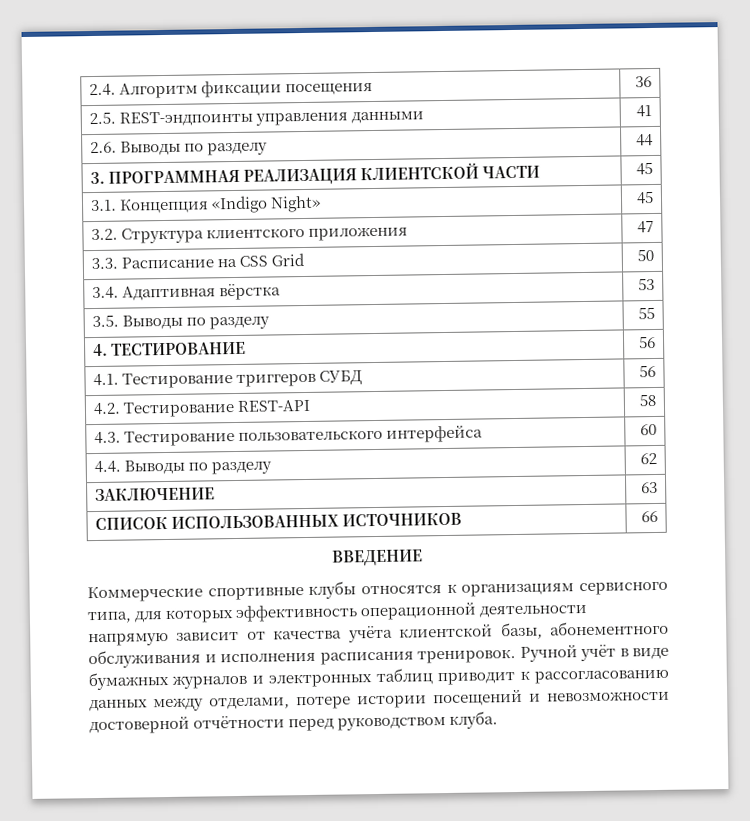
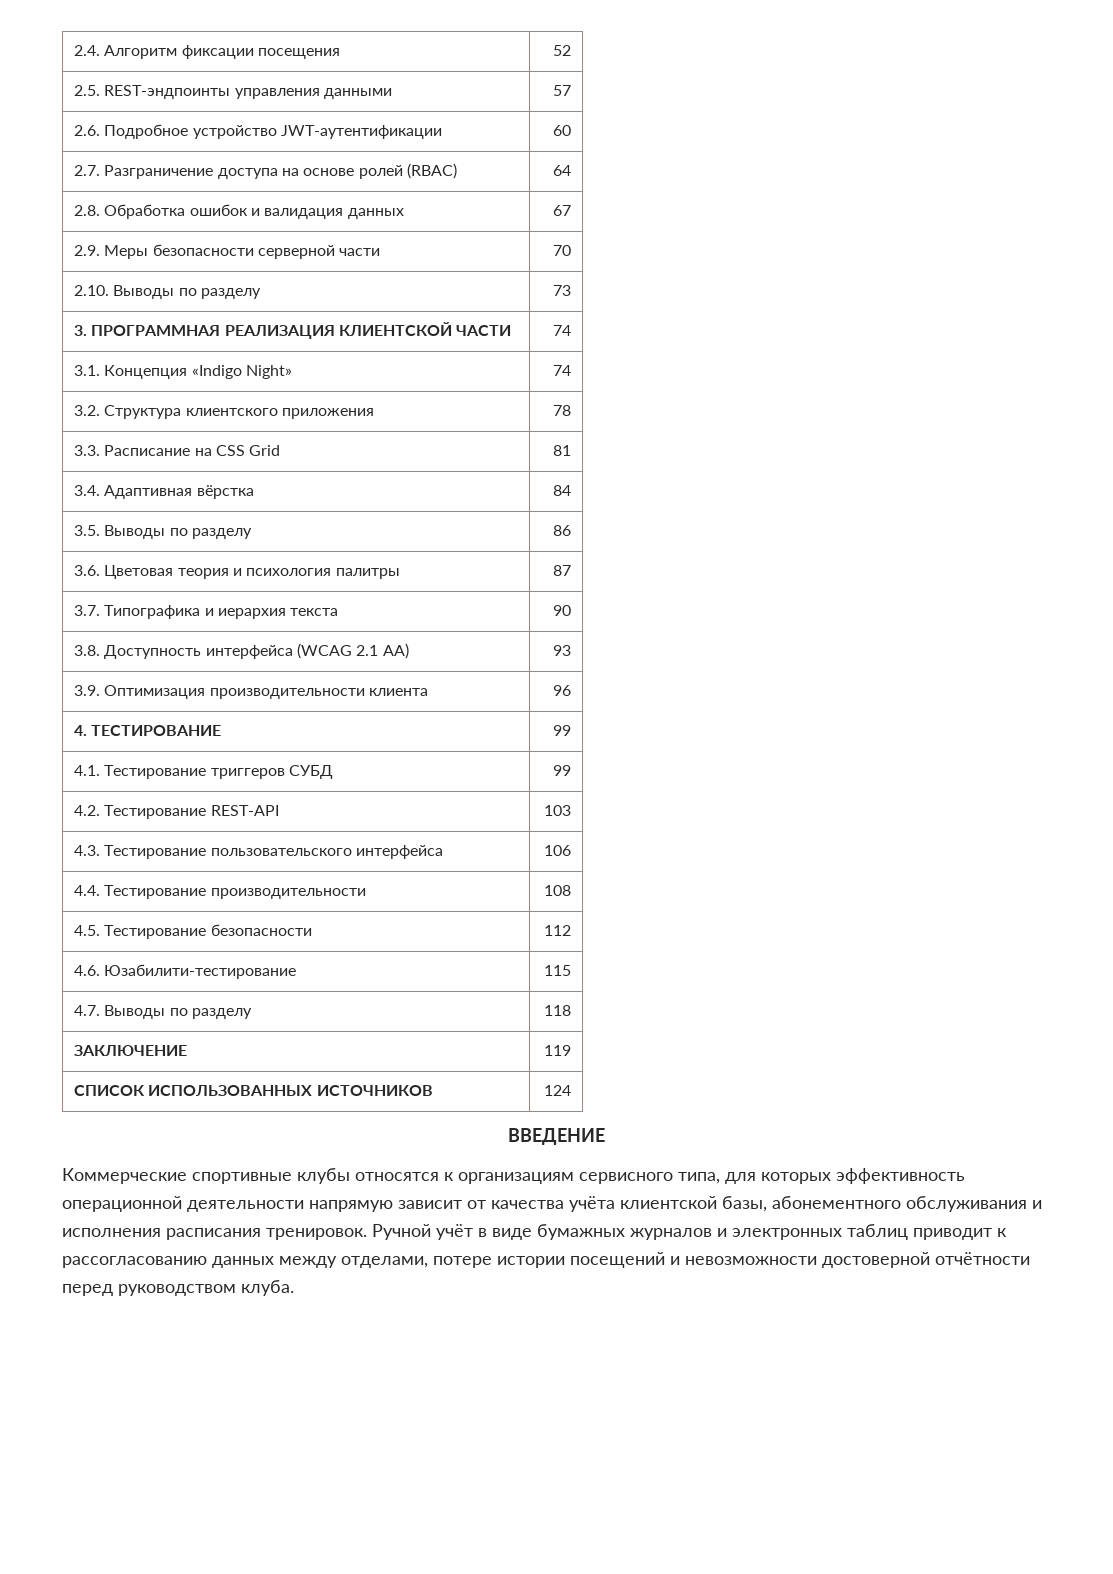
[634,76,652,88] 36 -> [552,45,571,56] 52
[635,105,652,118] 41 -> [552,85,571,96] 57
[120,140,269,156] [635,134,653,147] Выводы по разделу | 44 -> [104,124,443,139] [552,125,571,136] [74,163,458,179] [552,165,571,176] [74,204,404,219] [552,205,571,216] [74,244,381,259] [552,245,571,256] [74,285,262,299] [552,285,571,296] Подробное устройство JWT-аутентификации | 60 // 2.7. Разграничение доступа на основе ролей (RBAC) | 64 // 2.8. Обработка ошибок и валидация данных | 67 // 2.9. Меры безопасности серверной части | 70 // 2.10. Выводы по разделу | 73
[635,162,653,176] 45 -> [552,325,571,336] 74
[635,191,654,205] 45 -> [552,365,571,376] 74
[636,220,654,234] 47 -> [552,405,571,416] 78
[636,248,654,262] 50 -> [552,445,571,456] 81
[637,277,655,291] 53 -> [552,485,571,496] 84
[637,306,655,320] 55 -> [552,525,571,536] [74,565,400,579] [552,565,571,576] [74,605,339,619] [552,605,571,616] [74,643,409,659] [552,645,571,656] [74,685,429,699] [552,685,571,696] 86 // 3.6. Цветовая теория и психология палитры | 87 // 3.7. Типографика и иерархия текста | 90 // 3.8. Доступность интерфейса (WCAG 2.1 AA) | 93 // 3.9. Оптимизация производительности клиента | 96
[637,335,656,349] 56 -> [552,725,571,736] 99
[638,364,656,378] 56 -> [552,765,571,776] 99
[638,393,656,407] 58 -> [543,805,571,816] 103
[639,423,657,436] 60 -> [543,845,571,856] 106
[124,459,273,475] [639,452,657,465] Выводы по разделу | 62 -> [104,885,366,899] [543,885,571,896] [74,924,312,939] [543,925,571,936] [74,964,297,979] [543,965,571,976] [74,1005,253,1019] [543,1005,571,1016] Тестирование производительности | 108 // 4.5. Тестирование безопасности | 112 // 4.6. Юзабилити-тестирование | 115 // 4.7. Выводы по разделу | 118
[640,481,658,494] 63 -> [543,1045,571,1056] 119
[640,510,658,523] 66 -> [543,1085,571,1096] 124

